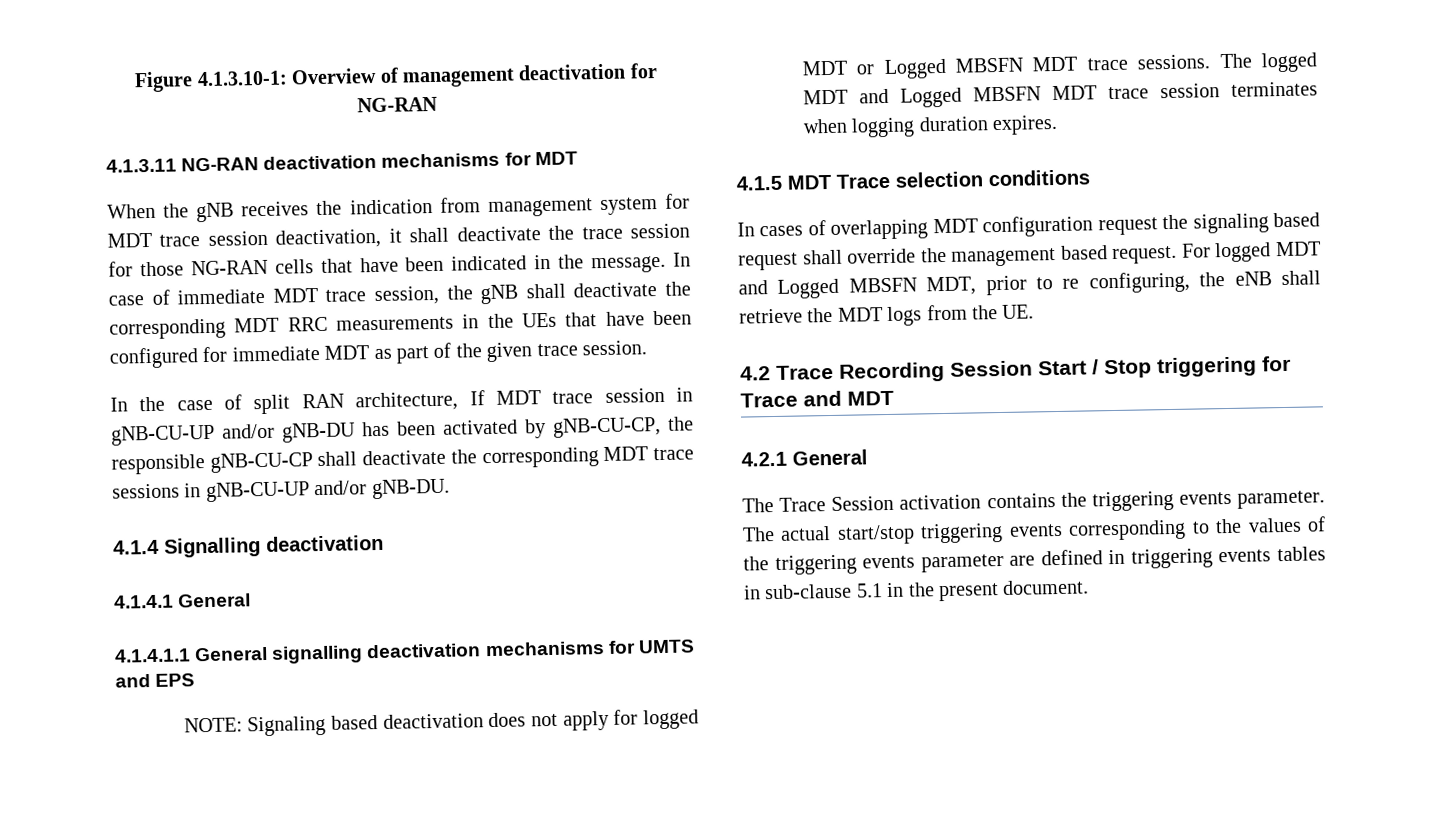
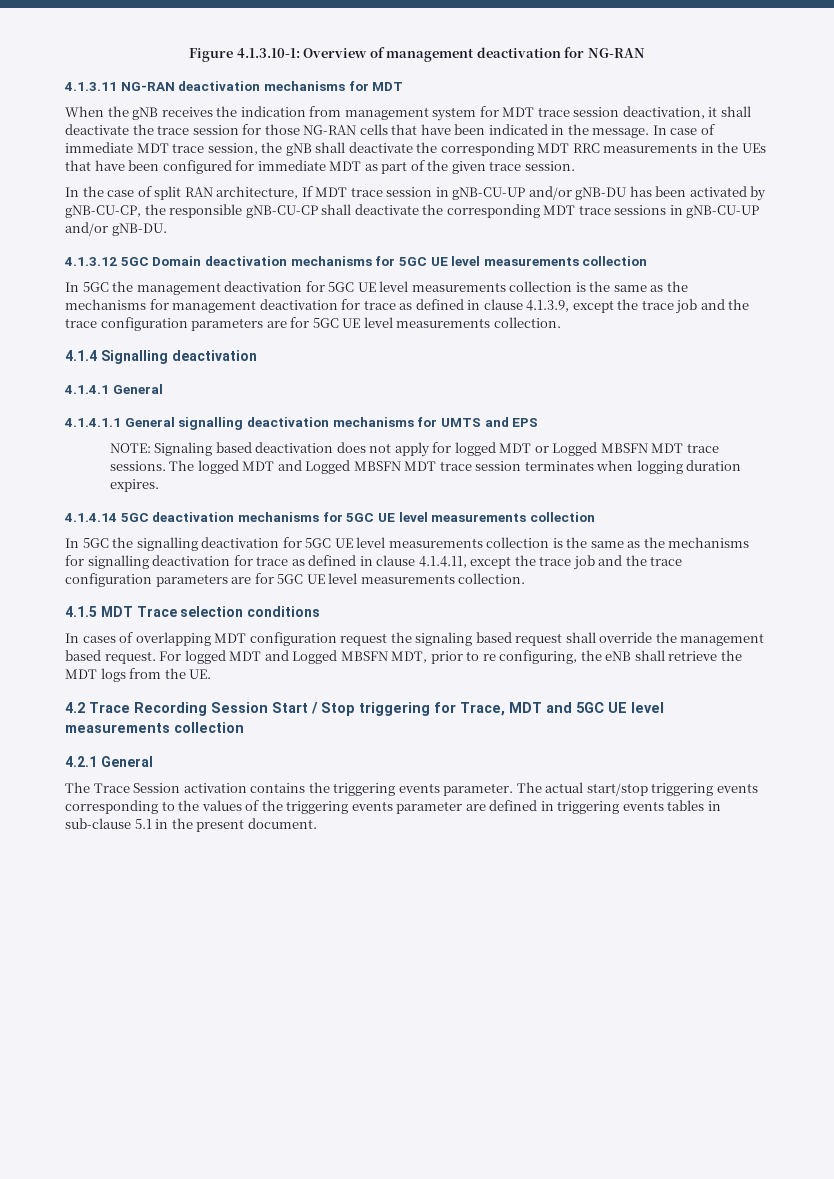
(450, 489) none -> [64,256,648,266] [65,281,688,295] [65,299,750,314] [65,317,561,331] // 4.1.3.12 5GC Domain deactivation mechanisms for 5GC UE level measurements collection // In 5GC the management deactivation for 5GC UE level measurements collection is the same as the mechanisms for management deactivation for trace as defined in clause 4.1.3.9, except the trace job and the trace configuration parameters are for 5GC UE level measurements collection.
(1059, 125) none -> [64,512,595,522] [65,537,750,551] [65,555,683,570] [65,573,526,587] // 4.1.4.14 5GC deactivation mechanisms for 5GC UE level measurements collection // In 5GC the signalling deactivation for 5GC UE level measurements collection is the same as the mechanisms for signalling deactivation for trace as defined in clause 4.1.4.11, except the trace job and the trace configuration parameters are for 5GC UE level measurements collection.
[740,390,894,408] Trace and MDT -> [460,702,664,716] [65,722,244,733] Trace, MDT and 5GC UE level measurements collection

